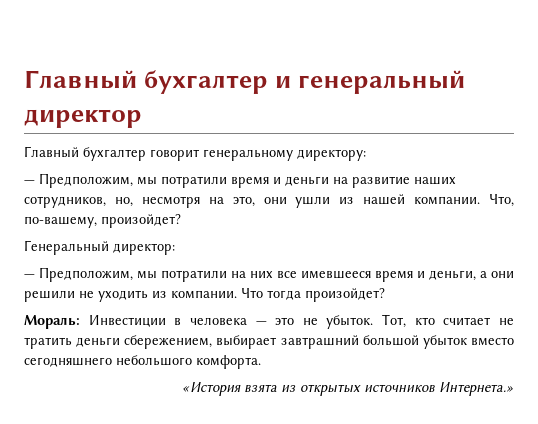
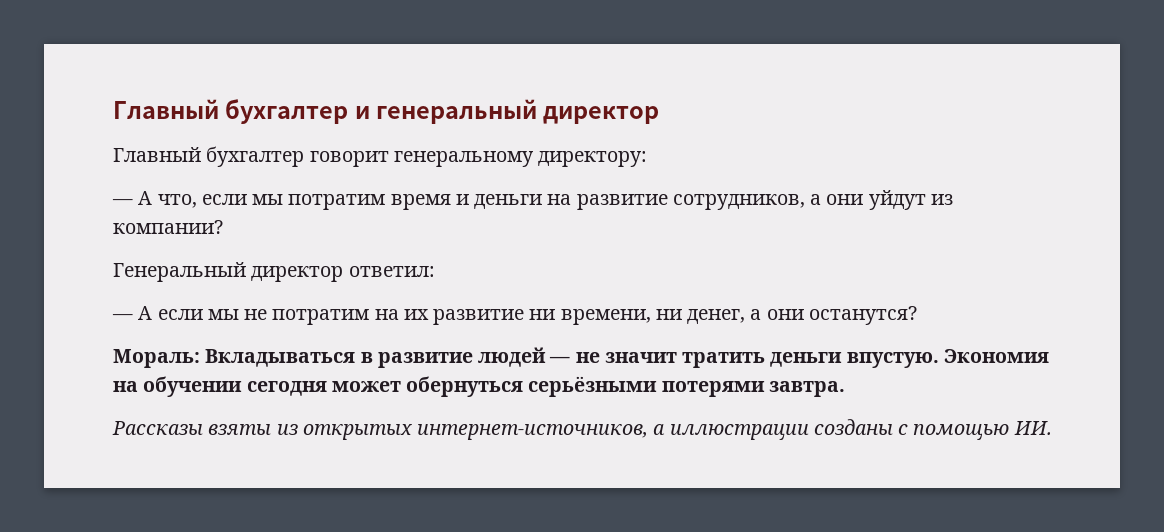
[39,173,227,188] Предположим, мы потратили -> [138,191,386,210] А что, если мы потратим
[414,177,456,185] [24,194,514,208] [24,214,181,228] наших сотрудников, но, несмотря на это, они ушли из нашей компании. Что, по-вашему, произойдет? -> [672,190,953,210] [113,220,223,234] сотрудников, а они уйдут из компании?
[113,243,175,255] [24,267,514,282] [24,288,385,302] [24,314,514,329] [24,335,514,349] [24,355,261,369] [182,382,514,396] директор: // — Предположим, мы потратили на них все имевшееся время и деньги, а они решили не уходить из компании. Что тогда произойдет? // Мораль: Инвестиции в человека — это не убыток. Тот, кто считает не тратить деньги сбережением, выбирает завтрашний большой убыток вместо сегодняшнего небольшого комфорта. // «История взята из открытых источников Интернета.» -> [251,266,435,282] [112,306,917,325] [113,347,1049,368] [113,376,845,397] [112,419,1052,440] директор ответил: // — А если мы не потратим на их развитие ни времени, ни денег, а они останутся? // Мораль: Вкладываться в развитие людей — не значит тратить деньги впустую. Экономия на обучении сегодня может обернуться серьёзными потерями завтра. // Рассказы взяты из открытых интернет-источников, а иллюстрации созданы с помощью ИИ.

